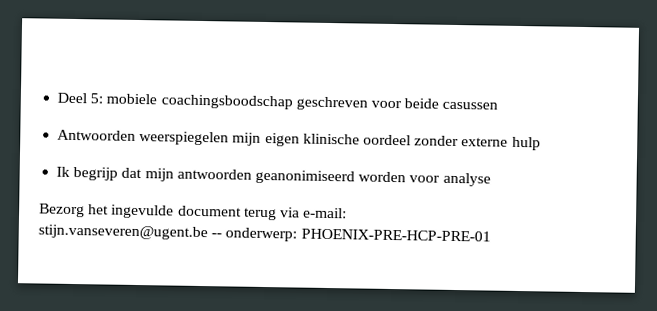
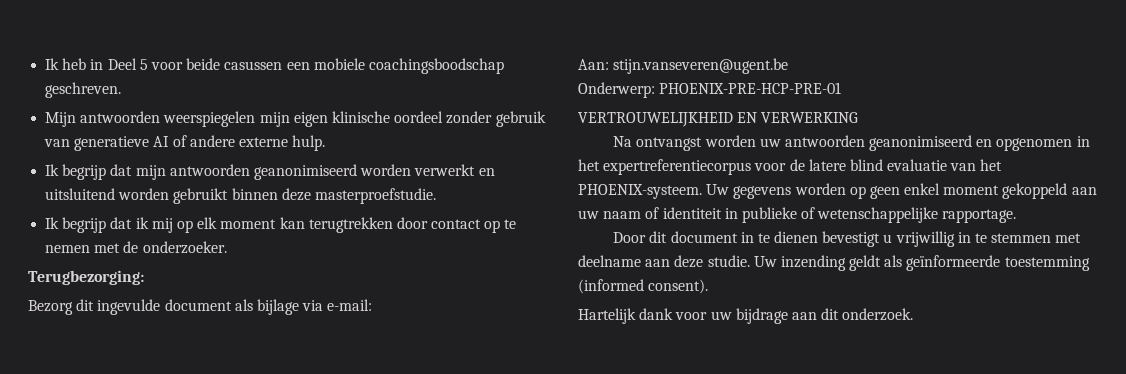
[57,92,499,111] [57,129,137,141] Deel 5: mobiele coachingsboodschap geschreven voor beide casussen // Antwoorden -> [45,58,504,74] [45,82,122,98] [45,111,161,127] Ik heb in Deel 5 voor beide casussen een mobiele coachingsboodschap geschreven. // Mijn antwoorden
[461,136,541,151] externe hulp -> [495,111,546,127] [44,135,326,151] gebruik van generatieve AI of andere externe hulp.
[409,172,491,187] voor analyse -> [414,164,495,176] [45,188,436,204] [45,217,517,233] [45,241,227,254] [28,270,144,285] verwerkt en uitsluitend worden gebruikt binnen deze masterproefstudie. // Ik begrijp dat ik mij op elk moment kan terugtrekken door contact op te nemen met de onderzoeker. // Terugbezorging:
[88,204,110,215] het -> [76,299,95,311] dit
[242,207,277,221] terug -> [234,299,299,315] als bijlage
(348, 213) none -> [578,59,609,70] Aan:
[211,227,298,242] -- onderwerp: -> [578,82,655,98] // Onderwerp:
(491, 235) none -> [578,112,859,127] [613,135,1090,151] [578,159,1003,175] [578,183,1097,199] [578,207,1017,223] [613,231,1082,247] [578,255,1090,271] [578,279,709,294] [578,308,914,324] // VERTROUWELIJKHEID EN VERWERKING // Na ontvangst worden uw antwoorden geanonimiseerd en opgenomen in het expertreferentiecorpus voor de latere blind evaluatie van het PHOENIX-systeem. Uw gegevens worden op geen enkel moment gekoppeld aan uw naam of identiteit in publieke of wetenschappelijke rapportage. // Door dit document in te dienen bevestigt u vrijwillig in te stemmen met deelname aan deze studie. Uw inzending geldt als geïnformeerde toestemming (informed consent). // Hartelijk dank voor uw bijdrage aan dit onderzoek.

